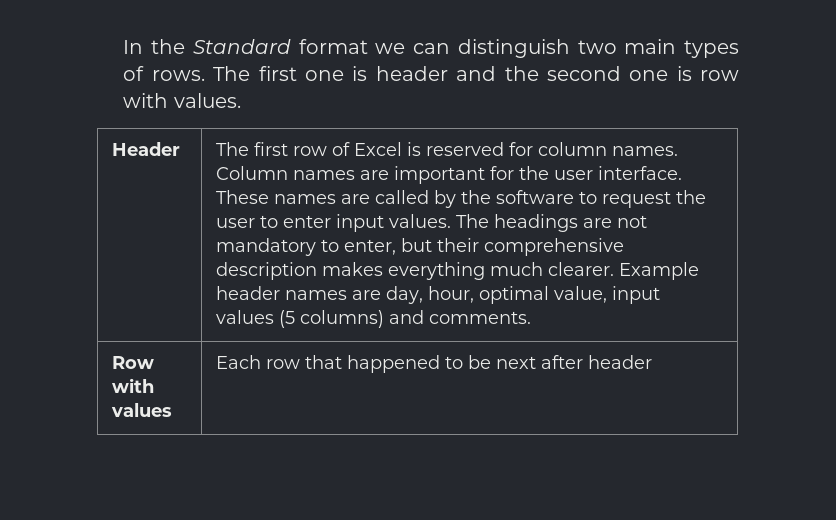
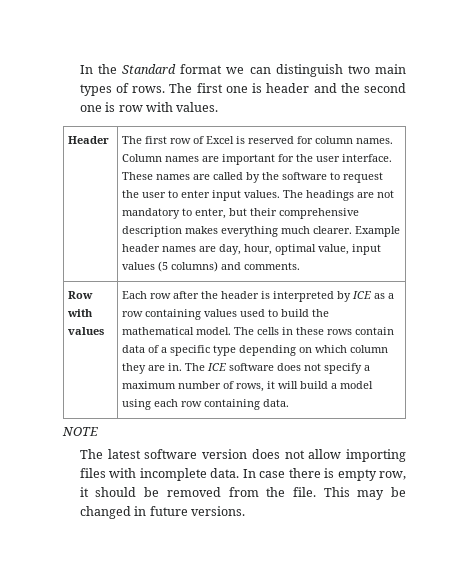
[305,355,653,373] that happened to be next after header -> [173,291,395,302] [122,309,330,320] [122,327,395,335] [122,345,389,356] [122,363,371,374] [122,381,374,392] [122,399,290,410] [62,427,98,436] [79,449,407,462] [79,468,407,481] [79,487,406,500] [79,506,245,519] after the header is interpreted by ICE as a row containing values used to build the mathematical model. The cells in these rows contain data of a specific type depending on which column they are in. The ICE software does not specify a maximum number of rows, it will build a model using each row containing data. // NOTE // The latest software version does not allow importing files with incomplete data. In case there is empty row, it should be removed from the file. This may be changed in future versions.

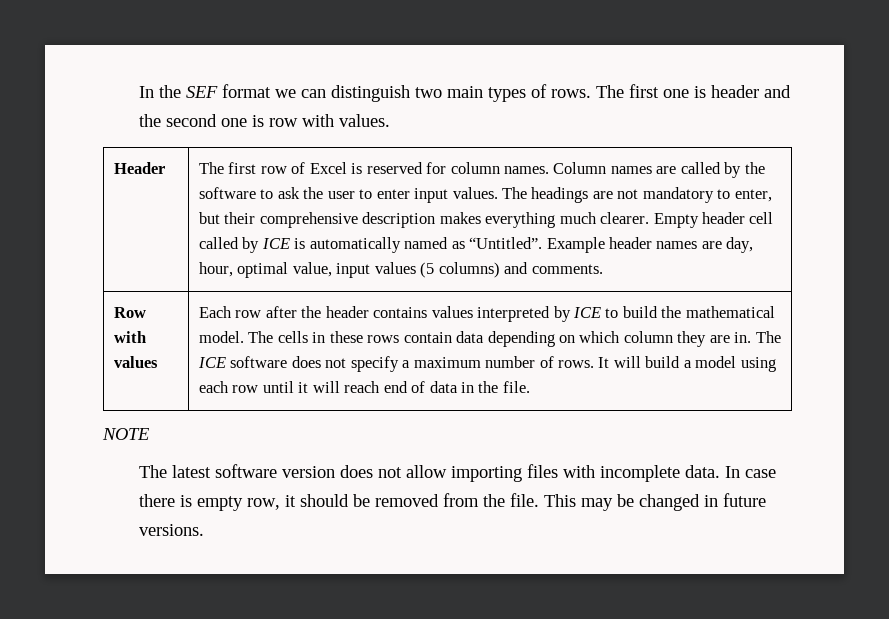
[122,64,177,74] Standard -> [185,86,218,98] SEF
[222,154,393,165] [122,172,211,180] important for the user interface. These names are -> (677, 170) none
[343,172,384,183] request -> [277,187,300,199] ask
(353, 230) none -> [653,212,774,228] [198,237,543,253] Empty header cell called by ICE is automatically named as “Untitled”.
[261,291,271,299] is -> [373,306,473,318] contains values
[374,293,395,299] [122,309,266,320] as a row containing values used -> (601, 312) none
[148,345,237,356] of a specific type -> (485, 337) none
[236,381,276,392] rows, it -> [557,357,610,368] rows. It
[204,399,290,410] containing data. -> [262,381,530,393] until it will reach end of data in the file.

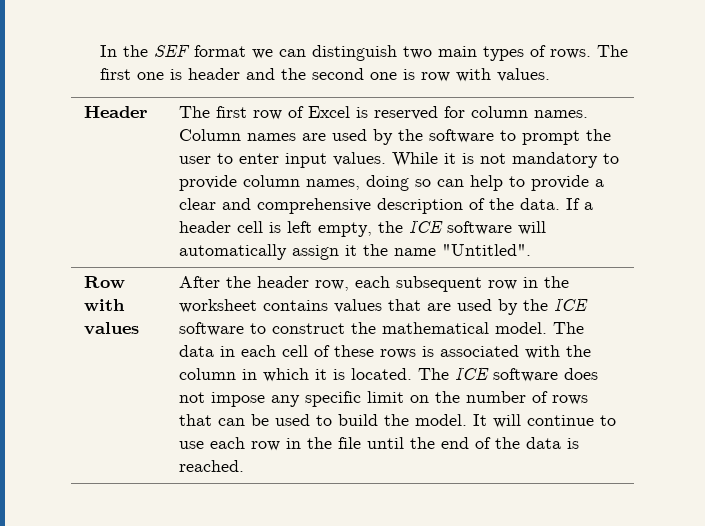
[680,162,721,174] called -> [332,129,368,141] used
[277,187,300,199] ask -> [522,130,581,145] prompt
[501,187,772,203] [198,212,774,228] [198,237,754,253] [198,262,603,278] [113,307,146,318] [113,331,146,343] [113,356,158,368] [198,306,775,322] [198,331,752,347] The headings are not mandatory to enter, but their comprehensive description makes everything much clearer. Empty header cell called by ICE is automatically named as “Untitled”. Example header names are day, hour, optimal value, input values (5 columns) and comments. // Row with values | Each row after the header contains values interpreted by ICE to build the mathematical model. The cells in these rows contain data depending on which column they are in. -> [392,152,620,168] [179,175,605,191] [179,198,594,214] [179,220,547,237] [179,244,532,260] [84,276,126,288] [84,299,126,311] [84,322,140,335] [179,276,570,292] [179,298,589,315] [179,322,585,336] [179,345,592,359] [179,368,413,382] While it is not mandatory to provide column names, doing so can help to provide a clear and comprehensive description of the data. If a header cell is left empty, the ICE software will automatically assign it the name "Untitled". // Row with values | After the header row, each subsequent row in the worksheet contains values that are used by the ICE software to construct the mathematical model. The data in each cell of these rows is associated with the column in which it is located.
[350,356,776,372] [198,381,530,393] [102,428,149,440] [138,464,776,482] [138,493,766,511] [138,524,204,536] specify a maximum number of rows. It will build a model using each row until it will reach end of data in the file. // NOTE // The latest software version does not allow importing files with incomplete data. In case there is empty row, it should be removed from the file. This may be changed in future versions. -> [211,391,589,407] [179,414,617,428] [179,437,580,451] [179,460,245,472] impose any specific limit on the number of rows that can be used to build the model. It will continue to use each row in the file until the end of the data is reached.

